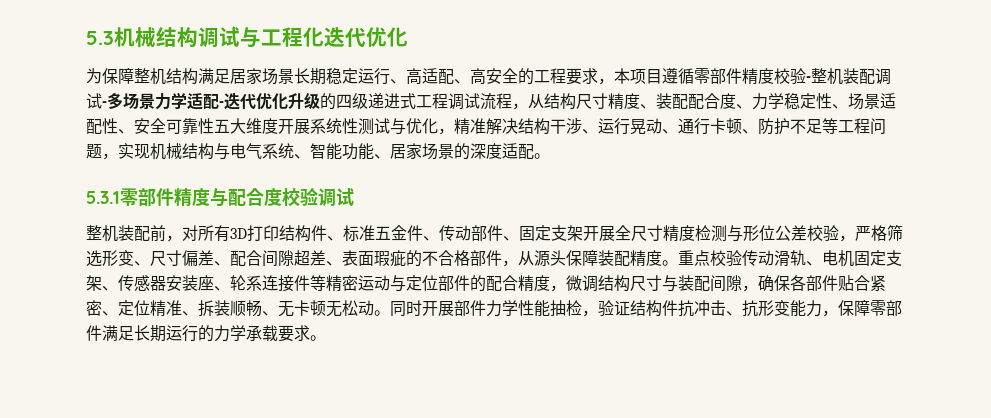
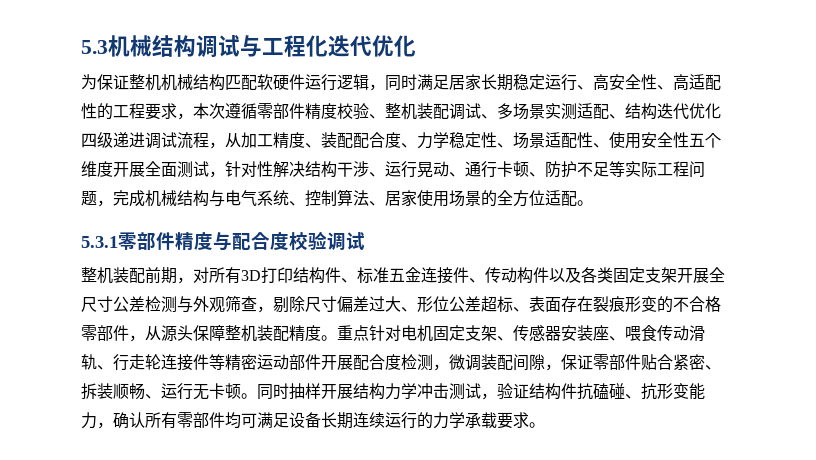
[118,68,198,85] 障整机结构 -> [113,74,417,91] 证整机机械结构匹配软硬件运行逻辑，同时
[262,68,294,85] 场景 -> (481, 82) none
[422,68,518,85] 适配、高安全 -> [609,74,721,91] [81,103,97,119] 安全性、高适配性
[630,69,662,84] 项目 -> [209,103,225,119] 次
[806,76,811,82] - -> [369,114,385,119] 、
[102,92,336,110] -多场景力学适配-迭代优化升级的 -> [481,103,721,120] 、多场景实测适配、结构迭代优化
[400,93,448,109] 式工程 -> (145, 140) none
[544,93,608,110] 结构尺寸 -> [241,132,273,148] 加工
[134,118,486,135] 安全可靠性五大维度开展系统性测试与优化，精准 -> [609,132,721,149] [81,161,273,178] 使用安全性五个维度开展全面测试，针对性
(838, 126) none -> [625,161,657,178] 实际
[118,143,150,159] 实现 -> [113,190,145,207] 完成
[310,143,502,160] 智能功能、居家场景的深度 -> [305,189,545,207] 控制算法、居家使用场景的全方位
(166, 233) none -> [161,267,177,284] 期
(407, 233) none -> [421,267,453,284] 连接
[471,225,519,241] 部件、 -> [517,267,613,284] 构件以及各类
[663,224,903,242] [86,250,406,267] 精度检测与形位公差校验，严格筛选形变、尺寸偏差、配合间隙超差、表面瑕疵 -> [113,295,657,313] 公差检测与外观筛查，剔除尺寸偏差过大、形位公差超标、表面存在裂痕形变
(470, 258) none -> [81,325,97,341] 零
(598, 258) none -> [225,325,257,342] 整机
[710,250,822,266] 校验传动滑轨、 -> [369,325,401,341] 针对
[230,275,678,292] 轮系连接件等精密运动与定位部件的配合精度，微调结构尺寸与 -> [625,325,705,342] [81,354,481,371] 喂食传动滑轨、行走轮连接件等精密运动部件开展配合度检测，微调
[758,275,806,292] 确保各 -> [561,354,609,370] 保证零
[118,300,582,317] 定位精准、拆装顺畅、无卡顿无松动。同时开展部件力学性能抽检 -> [81,383,481,400] 拆装顺畅、运行无卡顿。同时抽样开展结构力学冲击测试
[694,300,726,316] 冲击 -> [593,383,625,399] 磕碰
[838,300,902,316] [86,325,166,342] 保障零部件满足长期 -> [113,412,385,429] 确认所有零部件均可满足设备长期连续

